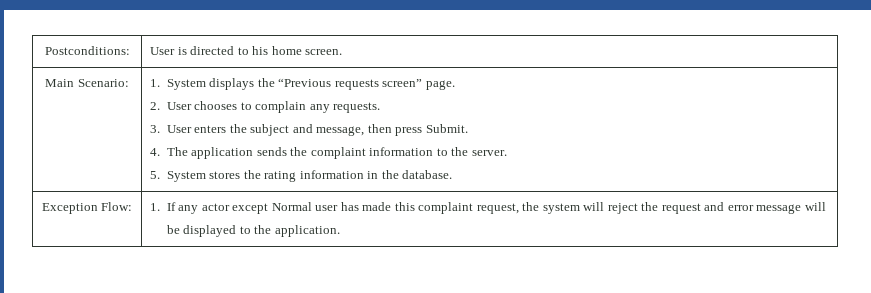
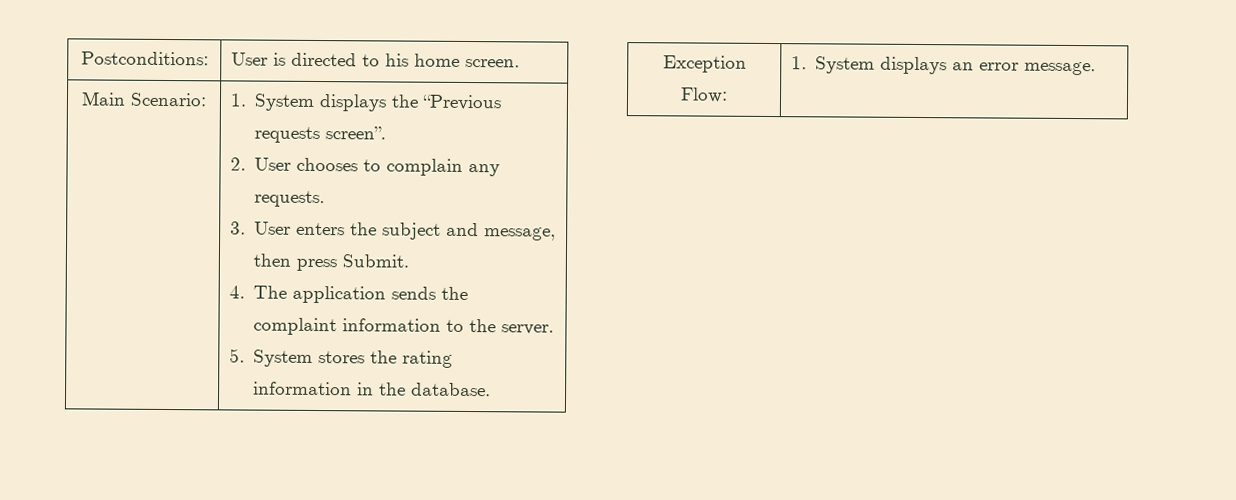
[382,79,455,90] screen” page. -> [324,126,386,140] screen”.
[166,202,826,214] [166,225,340,237] If any actor except Normal user has made this complaint request, the system will reject the request and error message will be displayed to the application. -> [814,56,1096,76] System displays an error message.

